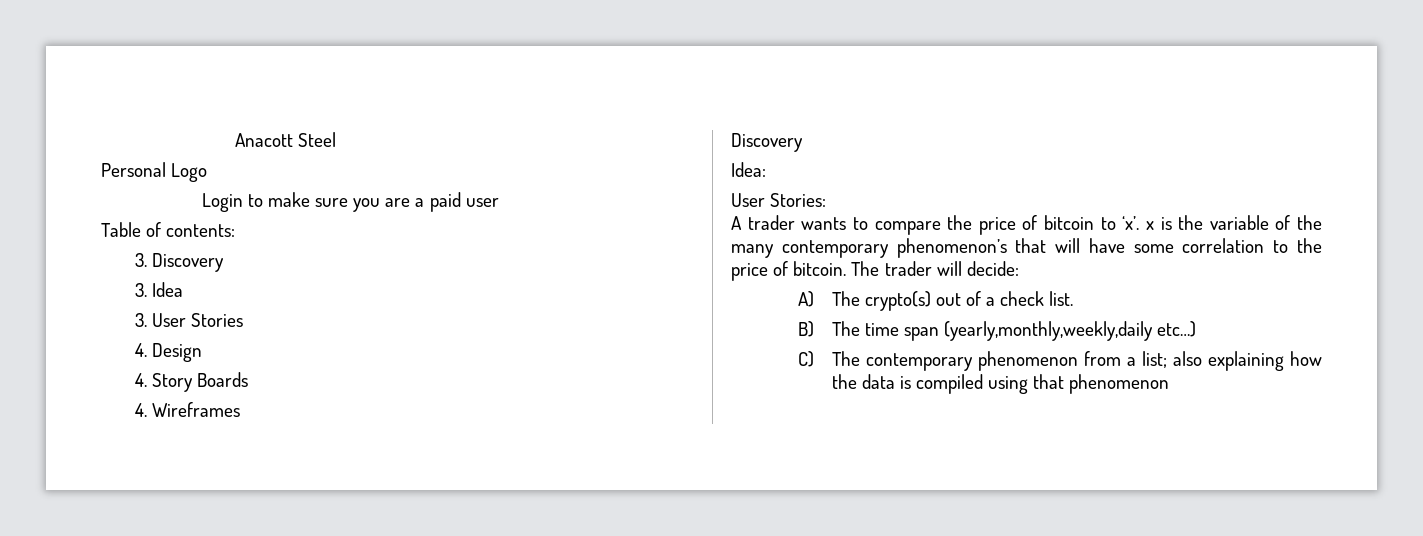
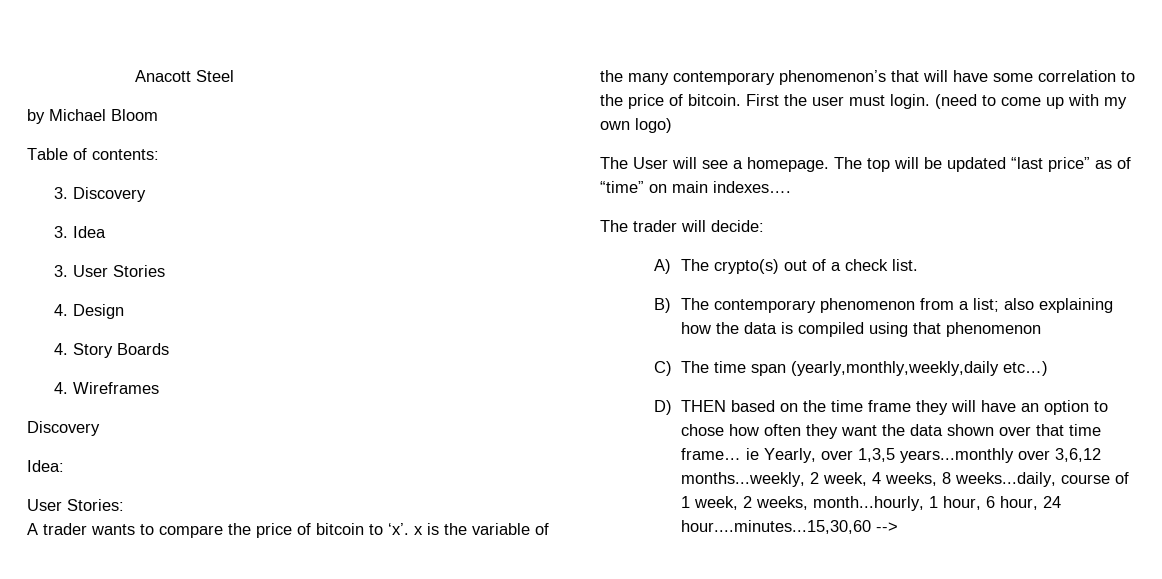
[101,162,208,182] [201,192,499,212] Personal Logo // Login to make sure you are a paid user -> [27,109,158,124] by Michael Bloom
(847, 268) none -> [746,94,1127,109] [600,118,672,133] [600,157,1131,172] [600,181,791,193] First the user must login. (need to come up with my own logo) // The User will see a homepage. The top will be updated “last price” as of “time” on main indexes…. //
[864,321,1197,341] [798,351,860,367] time span (yearly,monthly,weekly,daily etc…) // C) The -> (710, 304) none
(1170, 384) none -> [654,361,1049,376] [654,400,1109,415] [681,424,1102,439] [681,448,1102,463] [681,472,1130,487] [681,496,1062,511] [681,520,899,534] // C) The time span (yearly,monthly,weekly,daily etc…) // D) THEN based on the time frame they will have an option to chose how often they want the data shown over that time frame… ie Yearly, over 1,3,5 years...monthly over 3,6,12 months...weekly, 2 week, 4 weeks, 8 weeks...daily, course of 1 week, 2 weeks, month...hourly, 1 hour, 6 hour, 24 hour....minutes...15,30,60 -->

